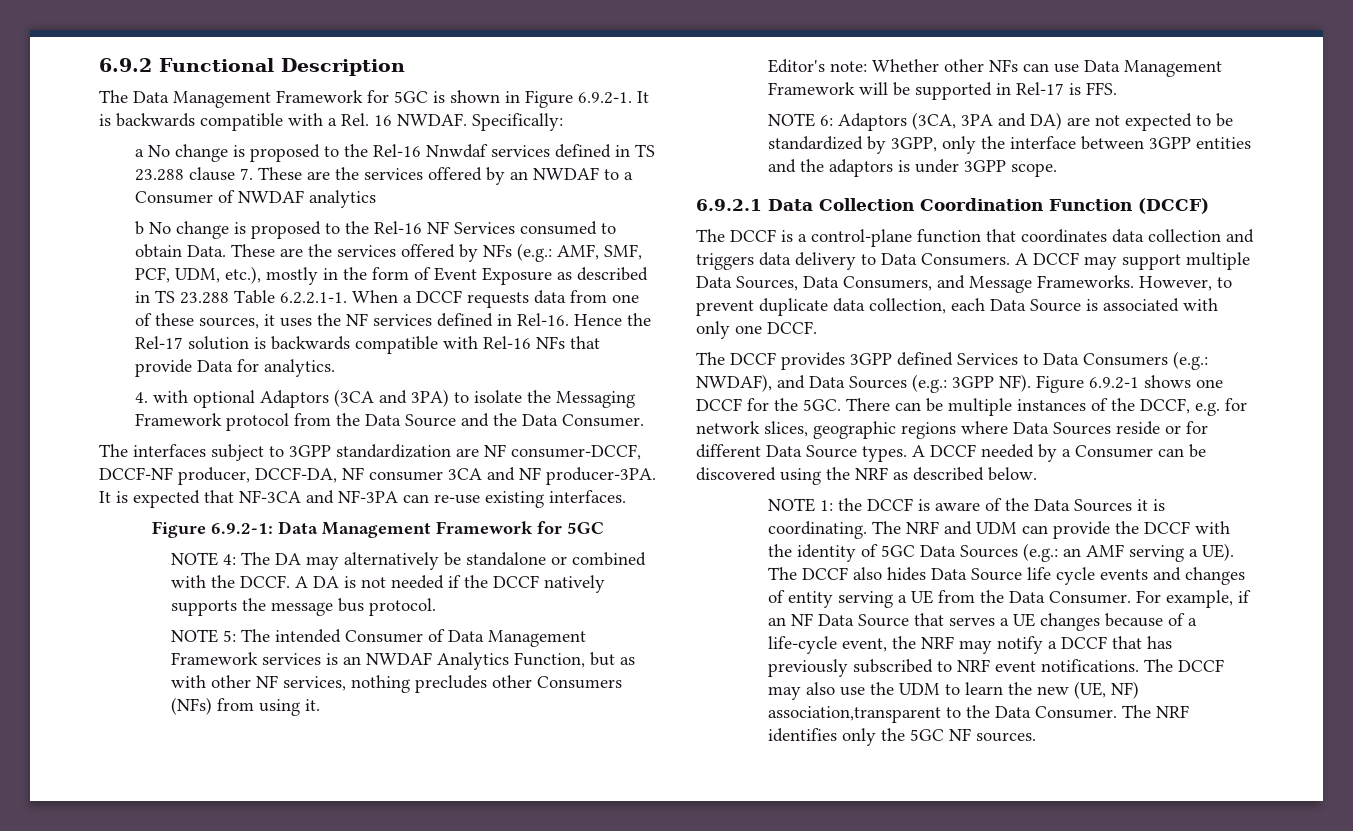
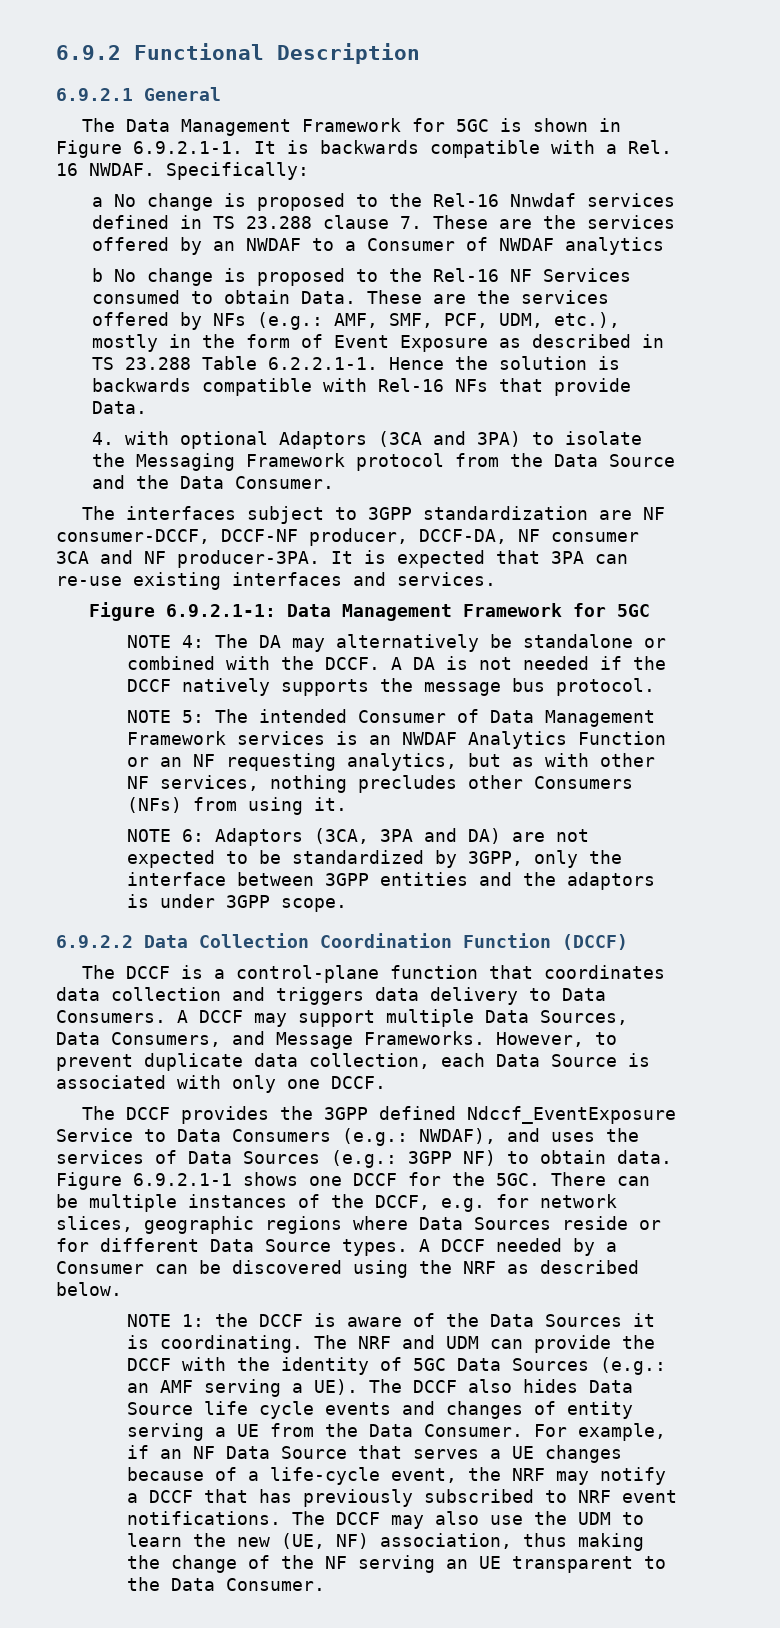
(405, 67) none -> [56,87,221,101] // 6.9.2.1 General
[578,92,632,104] 6.9.2-1. -> [133,141,243,154] 6.9.2.1-1.
[351,290,639,308] [134,313,569,329] When a DCCF requests data from one of these sources, it uses the NF services defined in Rel-16. -> (378, 363) none
[134,336,183,349] Rel-17 -> (488, 363) none
[196,359,335,377] Data for analytics. -> [91,401,147,414] Data.
[239,490,626,508] [152,521,273,538] NF-3CA and NF-3PA can re-use existing interfaces. // Figure 6.9.2-1: -> [551,551,628,564] [56,572,496,590] [88,602,276,621] 3PA can re-use existing interfaces and services. // Figure 6.9.2.1-1:
[513,652,585,668] Function, -> [578,731,667,745] [127,753,458,771] Function or an NF requesting analytics,
[767,59,1222,77] [767,82,1117,100] // Editor's note: Whether other NFs can use Data Management Framework will be supported in Rel-17 is FFS. -> (348, 804) none
[696,199,762,211] 6.9.2.1 -> [56,935,133,948] 6.9.2.2
(845, 361) none -> [280,1106,314,1120] the
[957,353,1018,365] Services -> [467,1106,677,1124] [56,1128,133,1142] Ndccf_EventExposure Service
[809,374,1139,393] Data Sources (e.g.: 3GPP NF). Figure 6.9.2-1 -> [551,1128,639,1142] [56,1150,672,1168] [56,1172,232,1190] uses the services of Data Sources (e.g.: 3GPP NF) to obtain data. Figure 6.9.2.1-1
[767,705,1189,723] [767,728,1036,746] association,transparent to the Data Consumer. The NRF identifies only the 5GC NF sources. -> [380,1533,645,1551] [127,1555,667,1573] [127,1577,326,1591] association, thus making the change of the NF serving an UE transparent to the Data Consumer.

